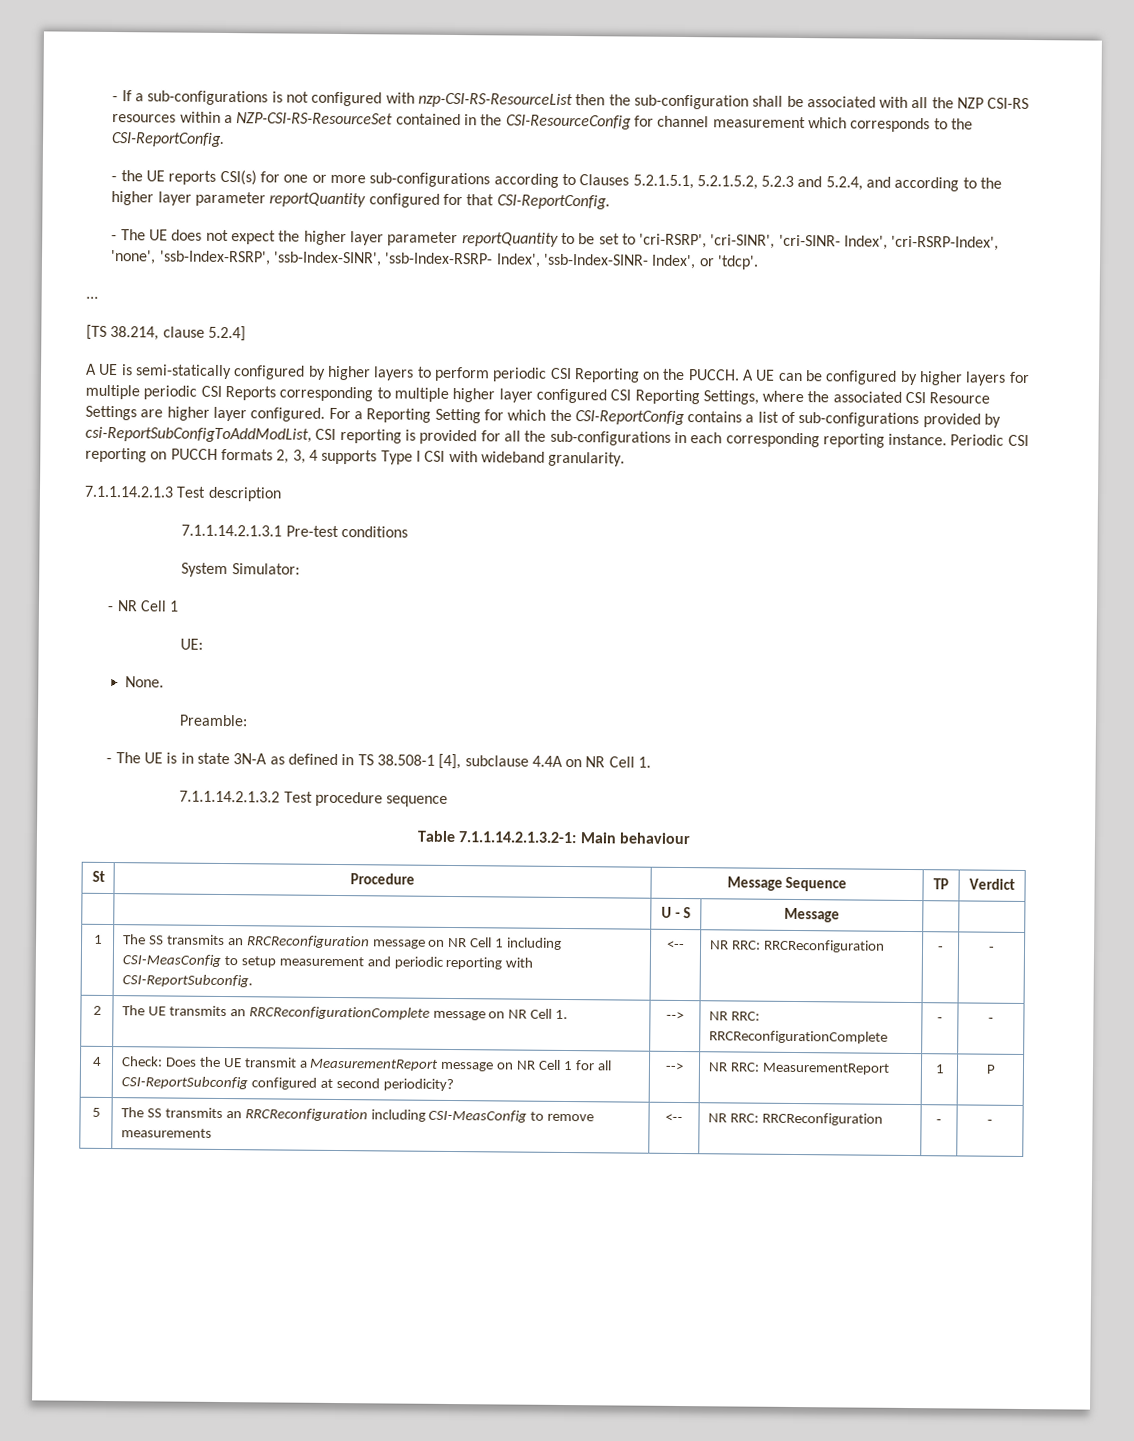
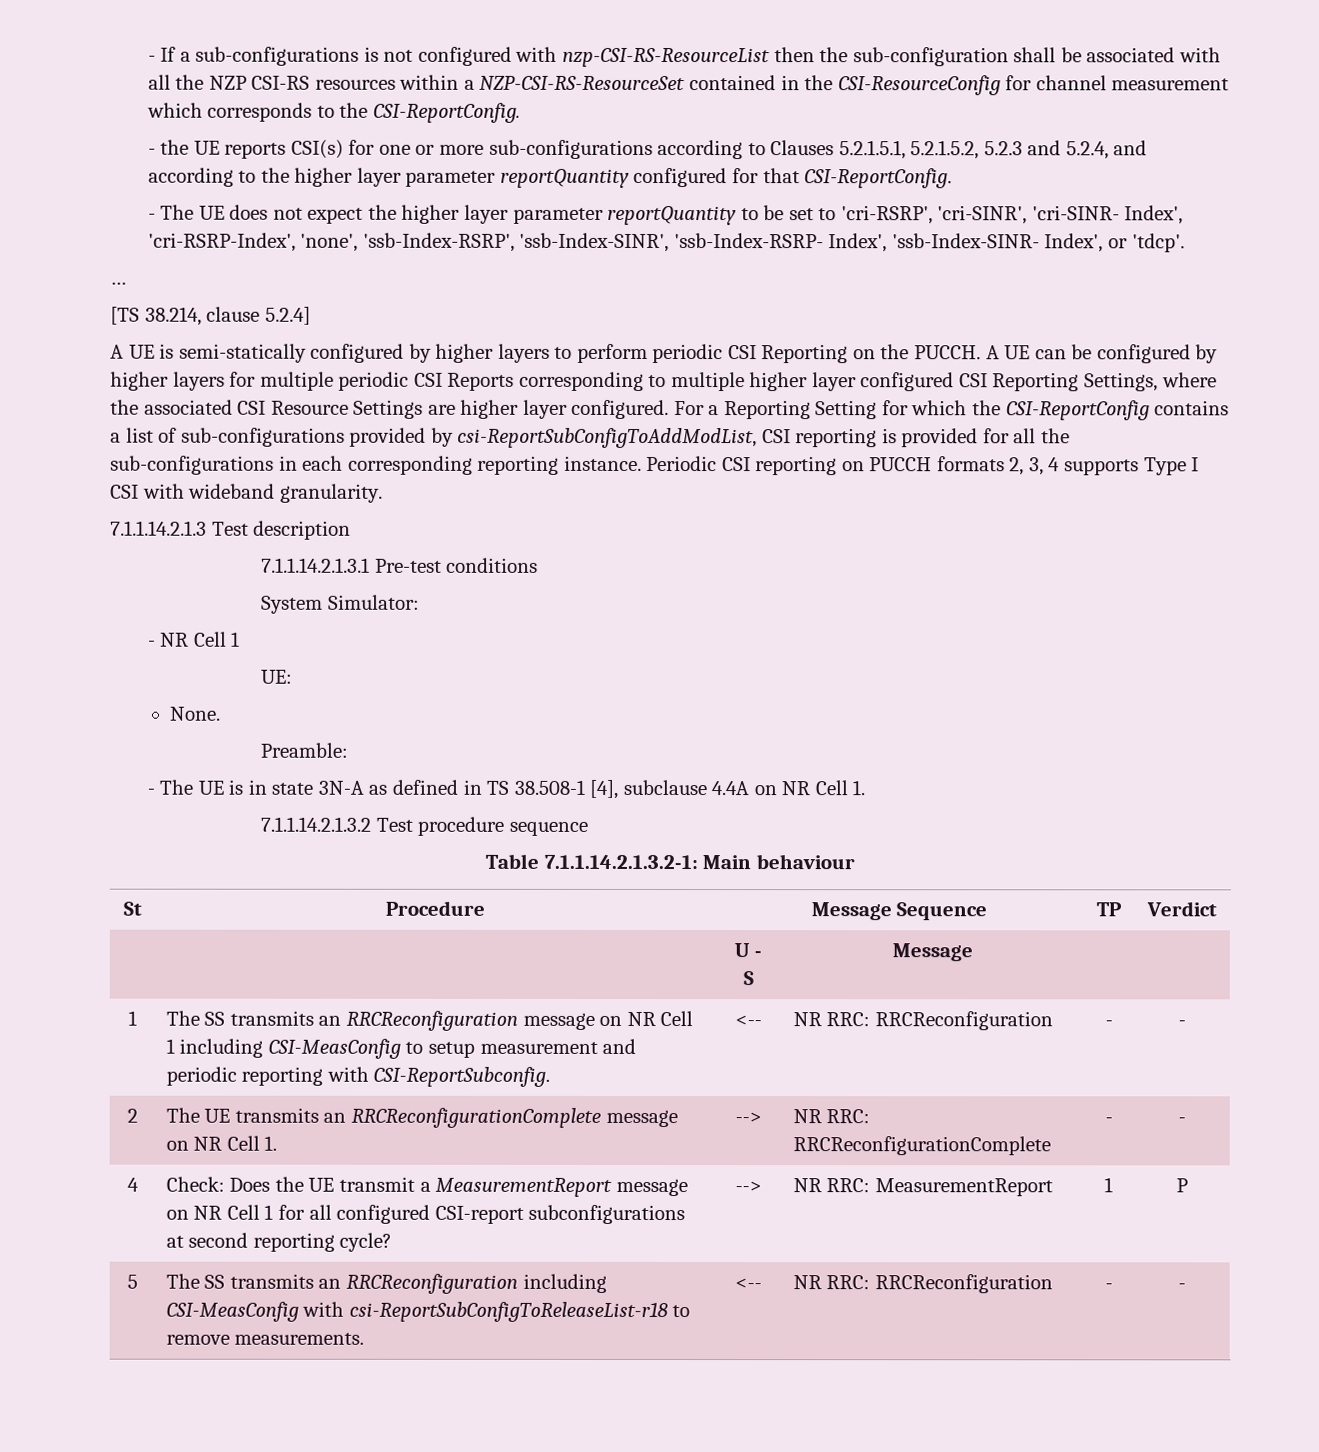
[120,1076,454,1092] CSI-ReportSubconfig configured at second periodicity? -> [336,1204,686,1225] [165,1232,393,1252] configured CSI-report subconfigurations at second reporting cycle?
(528, 1116) none -> [302,1301,668,1323] with csi-ReportSubConfigToReleaseList-r18
[120,1128,212,1138] measurements -> [234,1332,365,1345] measurements.

